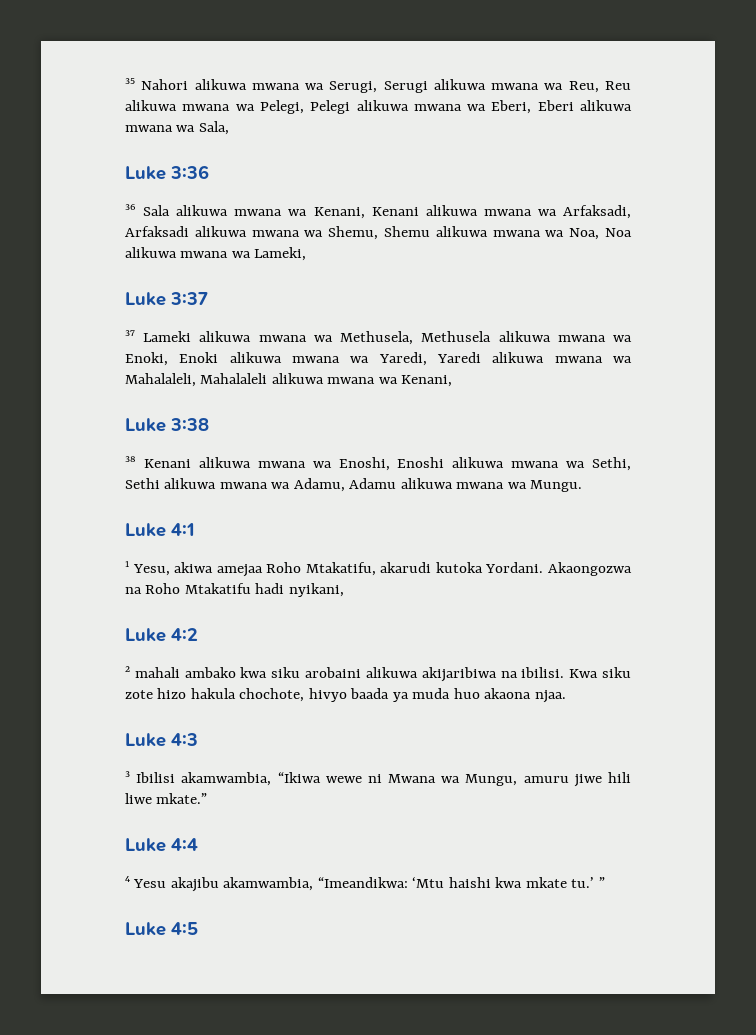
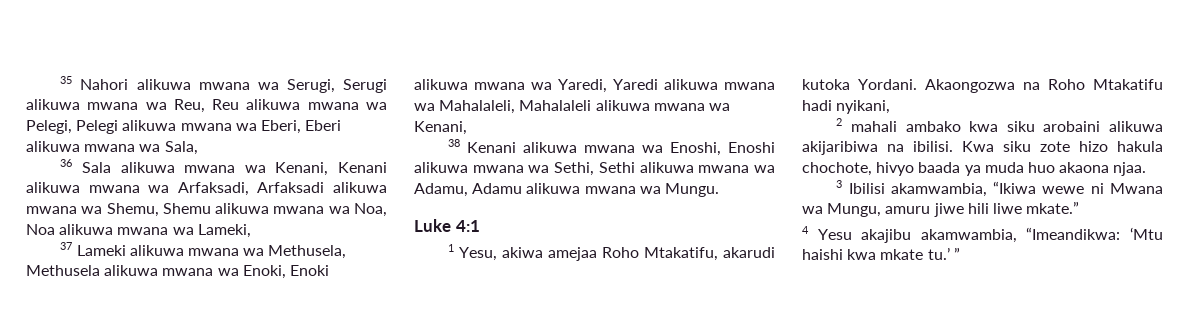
[125,165,209,180] // Luke 3:36 -> (198, 148) none
[125,292,208,306] // Luke 3:37 -> (251, 231) none
[125,418,209,432] // Luke 3:38 -> (467, 128) none
[125,628,198,642] // Luke 4:2 -> (891, 107) none
[125,733,198,747] // Luke 4:3 -> (1147, 169) none
[125,838,198,852] // Luke 4:4 -> (1080, 207) none
[125,922,198,936] // Luke 4:5 -> (960, 253) none

